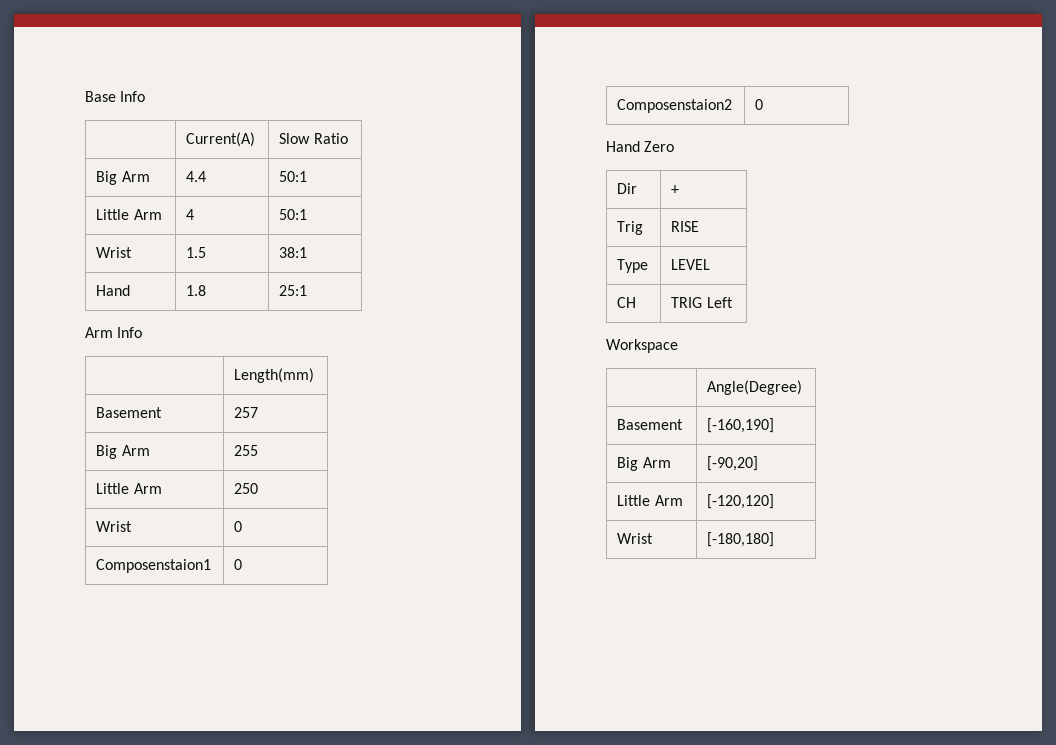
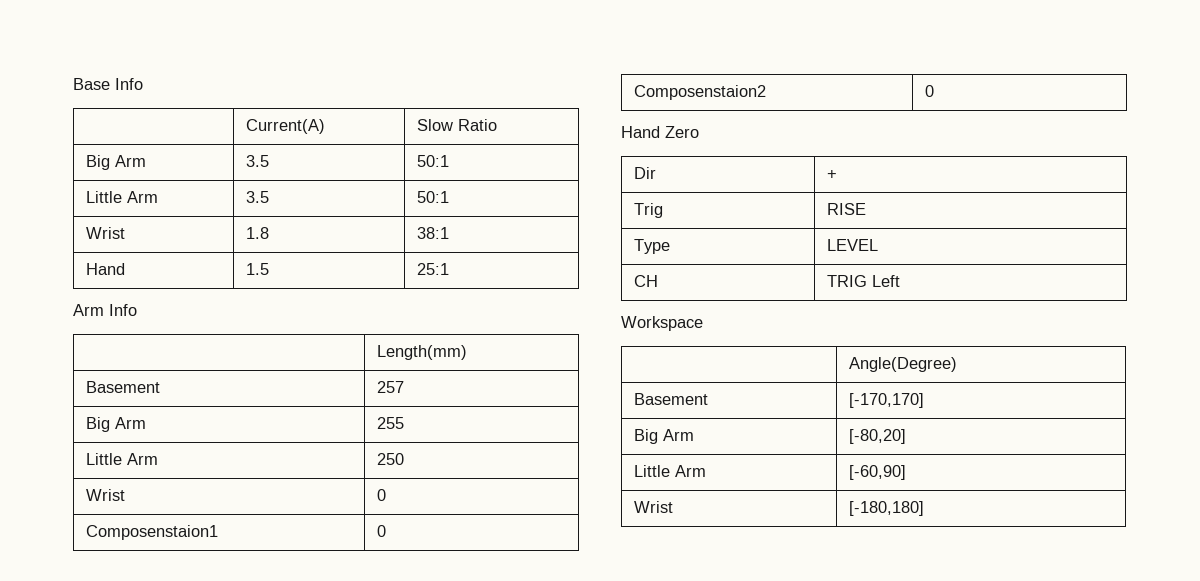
[186,171,207,182] 4.4 -> [245,155,269,167] 3.5
[186,209,195,220] 4 -> [245,191,269,203] 3.5
[186,247,207,258] 1.5 -> [245,227,269,239] 1.8
[186,285,207,296] 1.8 -> [245,263,269,275] 1.5
[707,418,775,433] [617,457,671,471] [707,456,759,471] [617,495,683,506] [707,494,775,509] [-160,190] // Big Arm | [-90,20] // Little Arm | [-120,120] -> [848,393,924,408] [633,429,694,444] [848,429,906,444] [633,465,706,477] [848,465,906,480] [-170,170] // Big Arm | [-80,20] // Little Arm | [-60,90]

